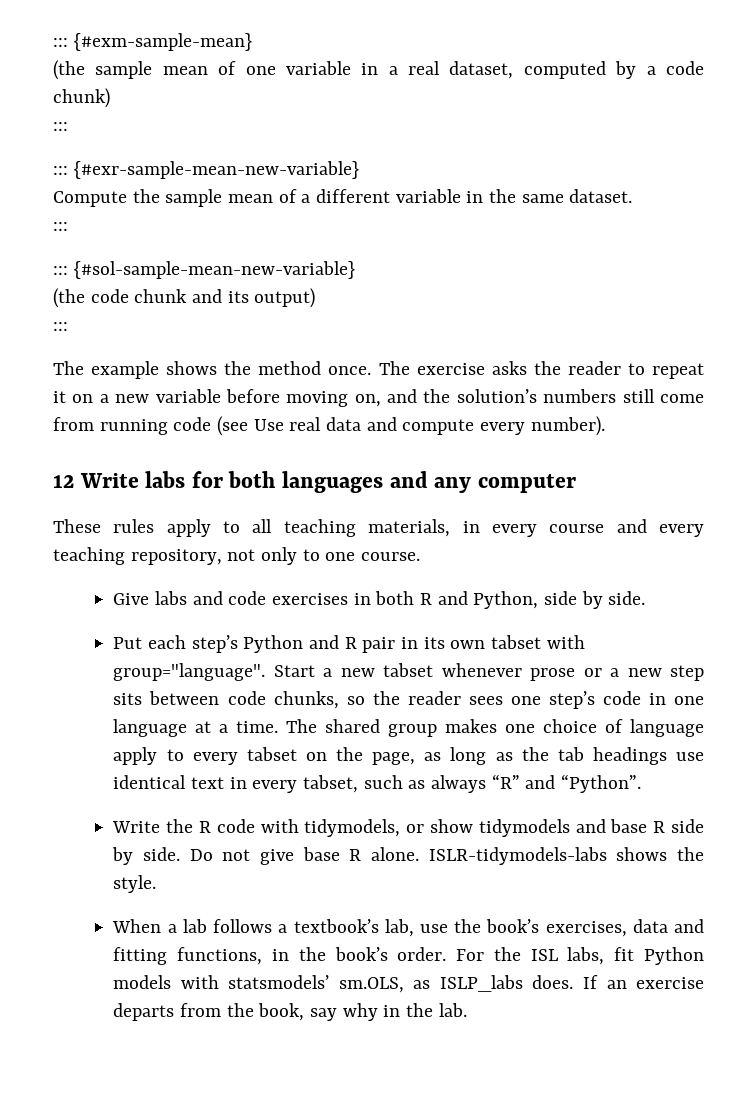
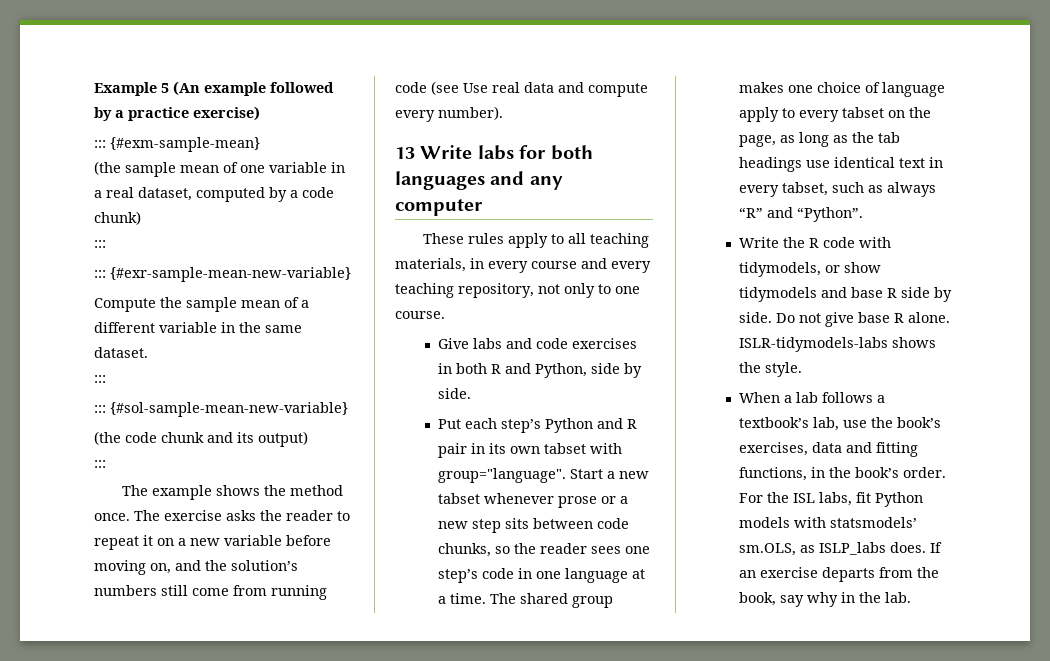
(53, 42) none -> [94,81,334,96] [94,106,260,121] Example 5 (An example followed by a practice exercise) //
[53,475,74,488] 12 -> [395,147,415,159] 13

